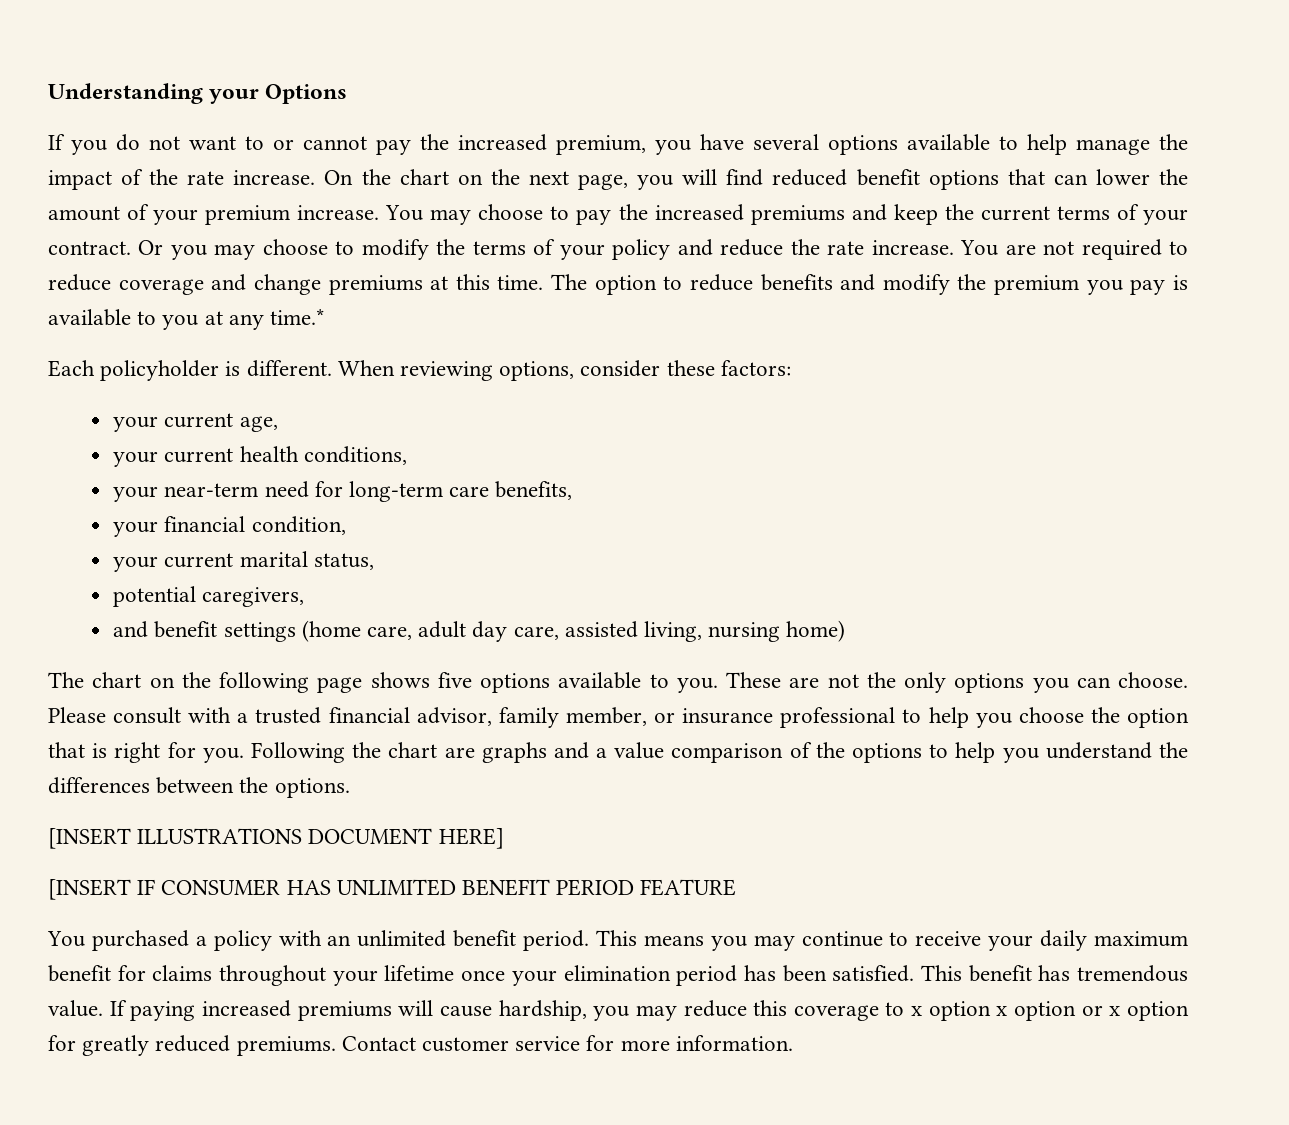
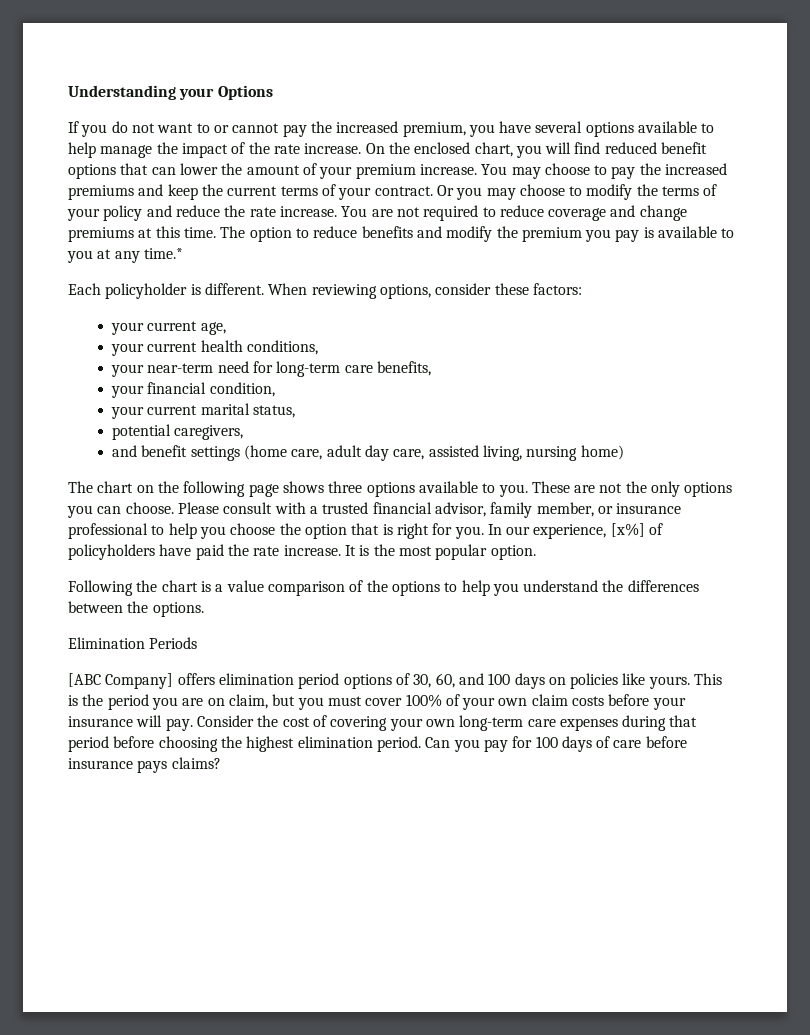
[399,169,629,190] chart on the next page, -> [414,142,513,157] enclosed chart,
[437,672,472,688] five -> [328,481,363,493] three
[250,742,589,763] Following the chart are graphs and -> [487,523,664,539] [68,544,536,560] [68,580,211,596] In our experience, [x%] of policyholders have paid the rate increase. It is the most popular option. // Following the chart is
[48,828,504,849] [48,879,737,900] [47,930,1189,951] [48,965,1188,986] [48,1000,1189,1021] [48,1035,793,1056] [INSERT ILLUSTRATIONS DOCUMENT HERE] // [INSERT IF CONSUMER HAS UNLIMITED BENEFIT PERIOD FEATURE // You purchased a policy with an unlimited benefit period. This means you may continue to receive your daily maximum benefit for claims throughout your lifetime once your elimination period has been satisfied. This benefit has tremendous value. If paying increased premiums will cause hardship, you may reduce this coverage to x option x option or x option for greatly reduced premiums. Contact customer service for more information. -> [68,637,198,649] [68,673,723,689] [68,694,686,710] [68,715,698,731] [68,736,687,752] [68,757,221,773] Elimination Periods // [ABC Company] offers elimination period options of 30, 60, and 100 days on policies like yours. This is the period you are on claim, but you must cover 100% of your own claim costs before your insurance will pay. Consider the cost of covering your own long-term care expenses during that period before choosing the highest elimination period. Can you pay for 100 days of care before insurance pays claims?

